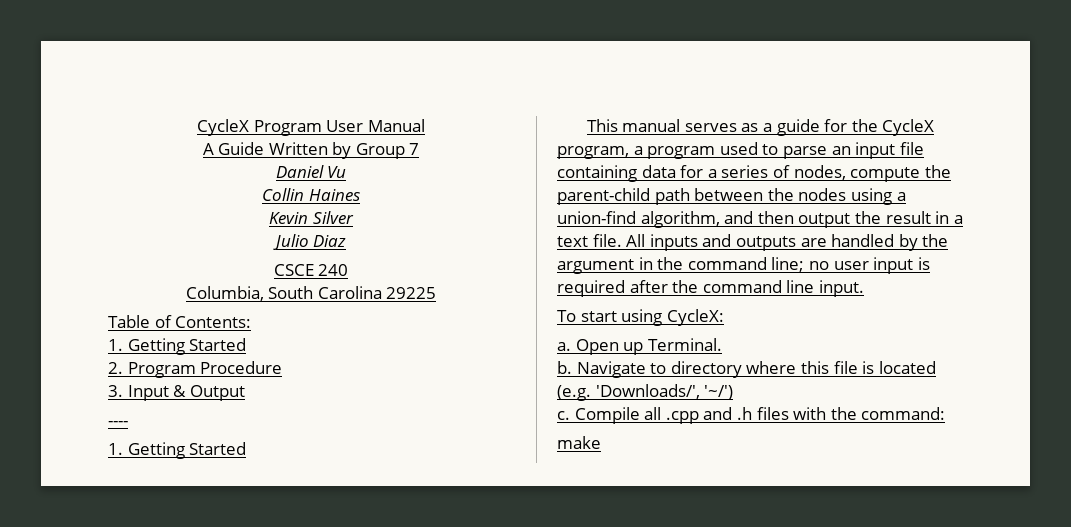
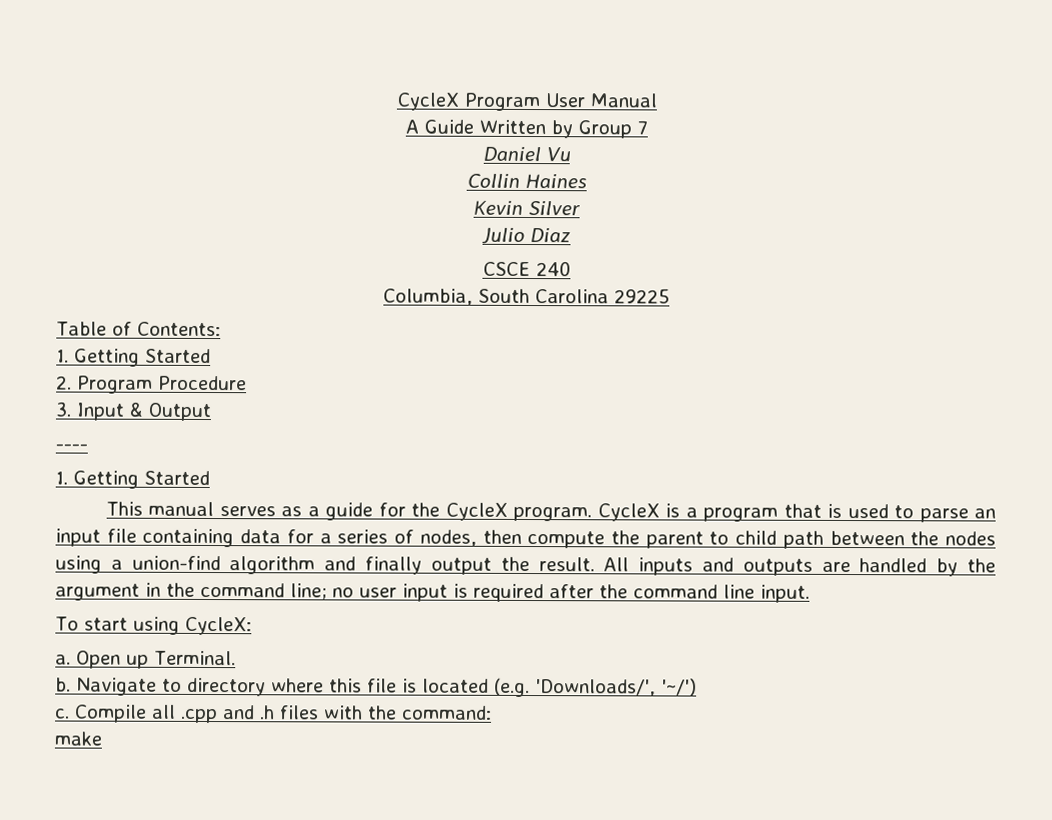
[557,146,716,159] program, a program -> [513,503,843,522] program. CycleX is a program that is
(846, 172) none -> [482,529,522,544] then
[557,188,650,205] parent-child -> [645,530,778,549] parent to child
[640,211,963,228] [557,234,622,247] algorithm, and then output the result in a text file. -> [229,556,595,575] algorithm and finally output the result.

